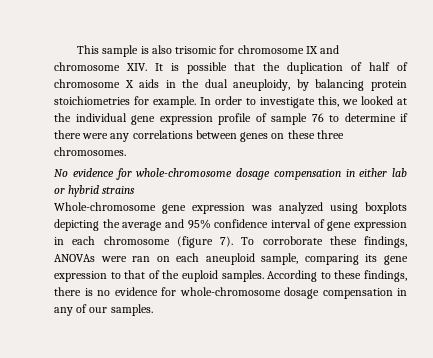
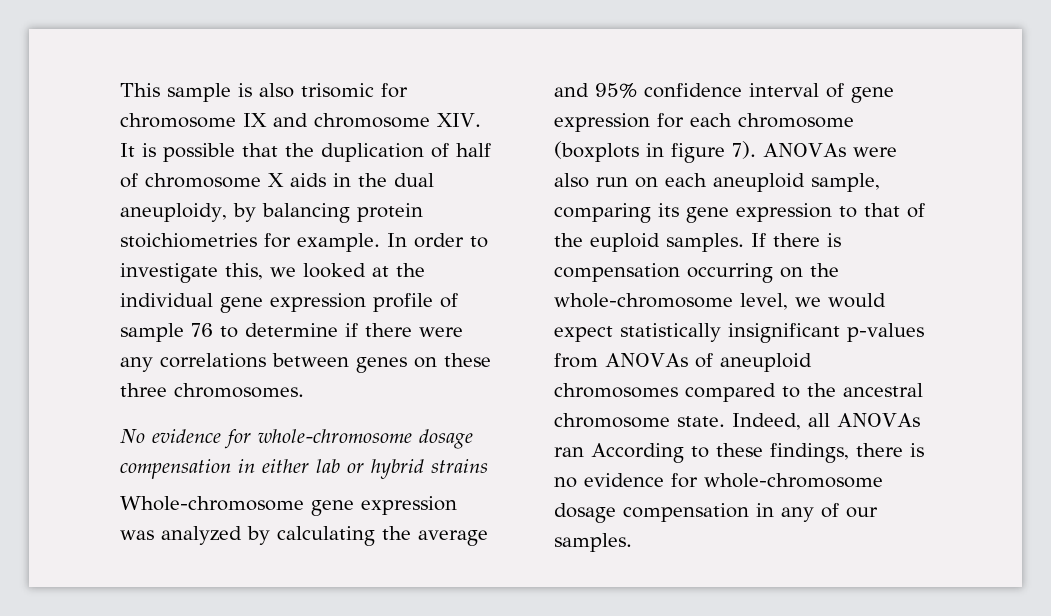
[330,202,407,214] [54,219,99,231] using boxplots depicting -> [247,526,375,546] by calculating
[54,237,64,245] in -> [657,113,684,128] for
[176,236,407,248] [54,254,151,262] (figure 7). To corroborate these findings, ANOVAs were ran -> [554,141,897,163] [554,173,628,188] (boxplots in figure 7). ANOVAs were also run
(264, 276) none -> [751,233,841,247] [554,263,839,283] [554,293,886,310] [554,323,924,343] [554,353,812,372] [554,383,923,402] [554,413,920,430] [554,447,584,457] If there is compensation occurring on the whole-chromosome level, we would expect statistically insignificant p-values from ANOVAs of aneuploid chromosomes compared to the ancestral chromosome state. Indeed, all ANOVAs ran

